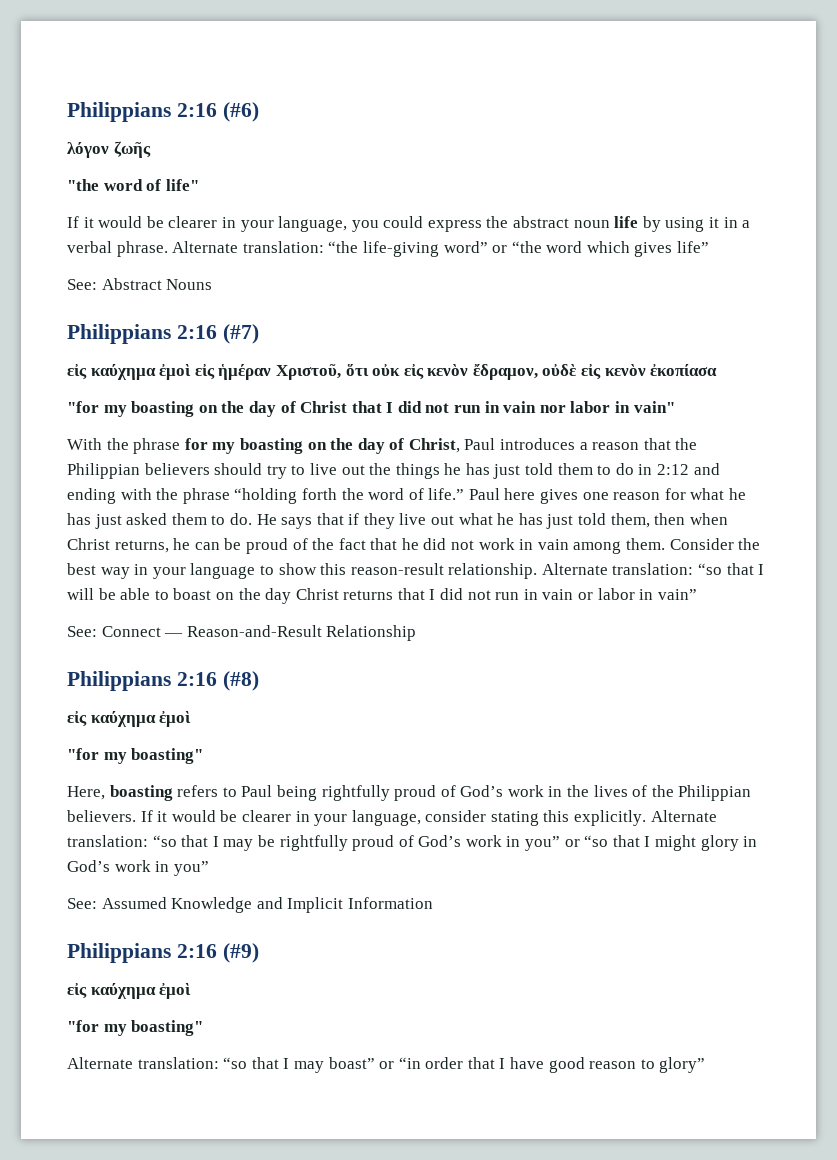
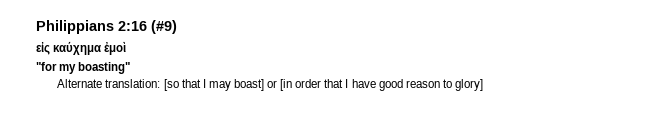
[67,102,259,122] [67,141,151,158] [67,179,199,191] [67,216,751,232] [67,241,710,257] [67,278,213,290] [67,324,259,344] [67,364,718,380] [67,401,675,417] [67,438,698,454] [67,463,720,479] [67,488,747,504] [67,513,728,529] [67,538,761,554] [67,563,765,579] [67,588,697,604] [67,625,417,641] [67,671,259,691] [67,711,192,727] [67,748,204,764] [67,785,752,801] [67,810,717,826] [67,835,758,851] [67,860,209,876] [67,897,433,913] [67,943,217,963] Philippians 2:16 (#6) // λόγον ζωῆς // "the word of life" // If it would be clearer in your language, you could express the abstract noun life by using it in a verbal phrase. Alternate translation: “the life-giving word” or “the word which gives life” // See: Abstract Nouns // Philippians 2:16 (#7) // εἰς καύχημα ἐμοὶ εἰς ἡμέραν Χριστοῦ, ὅτι οὐκ εἰς κενὸν ἔδραμον, οὐδὲ εἰς κενὸν ἐκοπίασα // "for my boasting on the day of Christ that I did not run in vain nor labor in vain" // With the phrase for my boasting on the day of Christ, Paul introduces a reason that the Philippian believers should try to live out the things he has just told them to do in 2:12 and ending with the phrase “holding forth the word of life.” Paul here gives one reason for what he has just asked them to do. He says that if they live out what he has just told them, then when Christ returns, he can be proud of the fact that he did not work in vain among them. Consider the best way in your language to show this reason-result relationship. Alternate translation: “so that I will be able to boast on the day Christ returns that I did not run in vain or labor in vain” // See: Connect — Reason-and-Result Relationship // Philippians 2:16 (#8) // εἰς καύχημα ἐμοὶ // "for my boasting" // Here, boasting refers to Paul being rightfully proud of God’s work in the lives of the Philippian believers. If it would be clearer in your language, consider stating this explicitly. Alternate translation: “so that I may be rightfully proud of God’s work in you” or “so that I might glory in God’s work in you” // See: Assumed Knowledge and Implicit Information // Philippians 2:16 -> [36,20,147,34] Philippians 2:16
[223,1057,421,1073] “so that I may boast” or “in -> [163,79,293,91] [so that I may boast] or [in
[659,1057,706,1073] glory” -> [455,79,484,91] glory]

